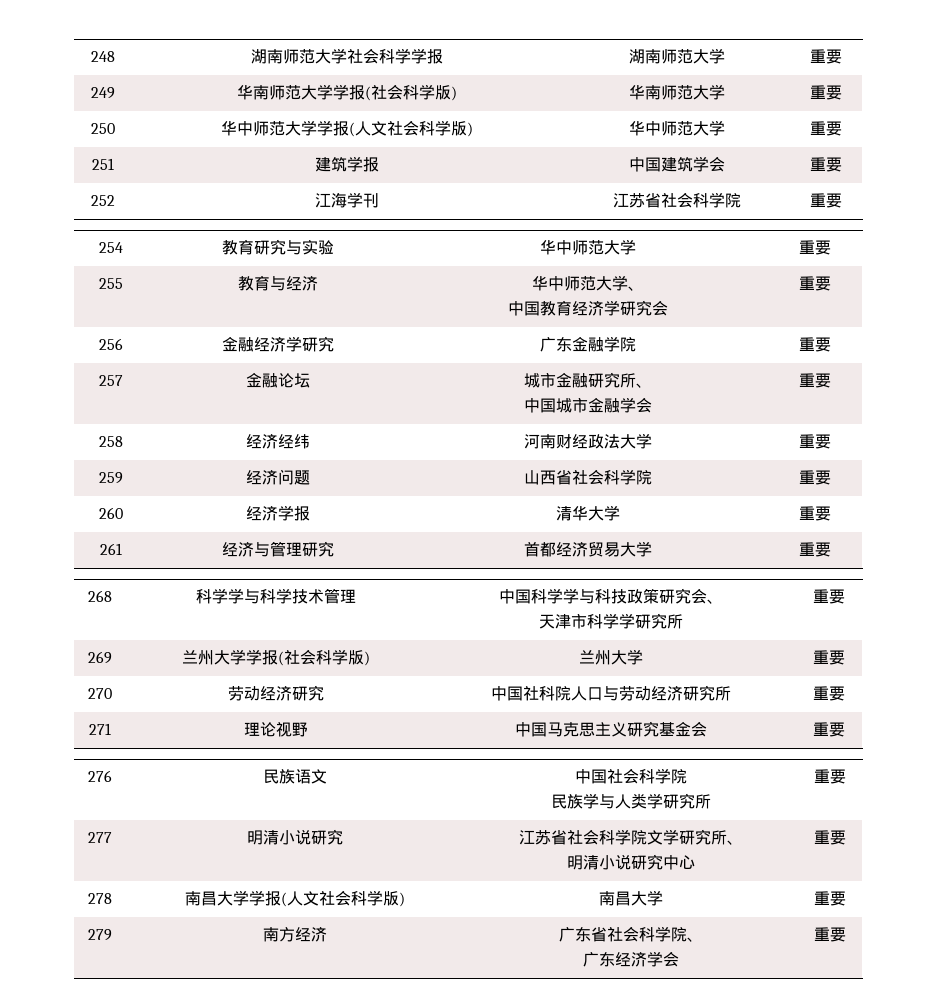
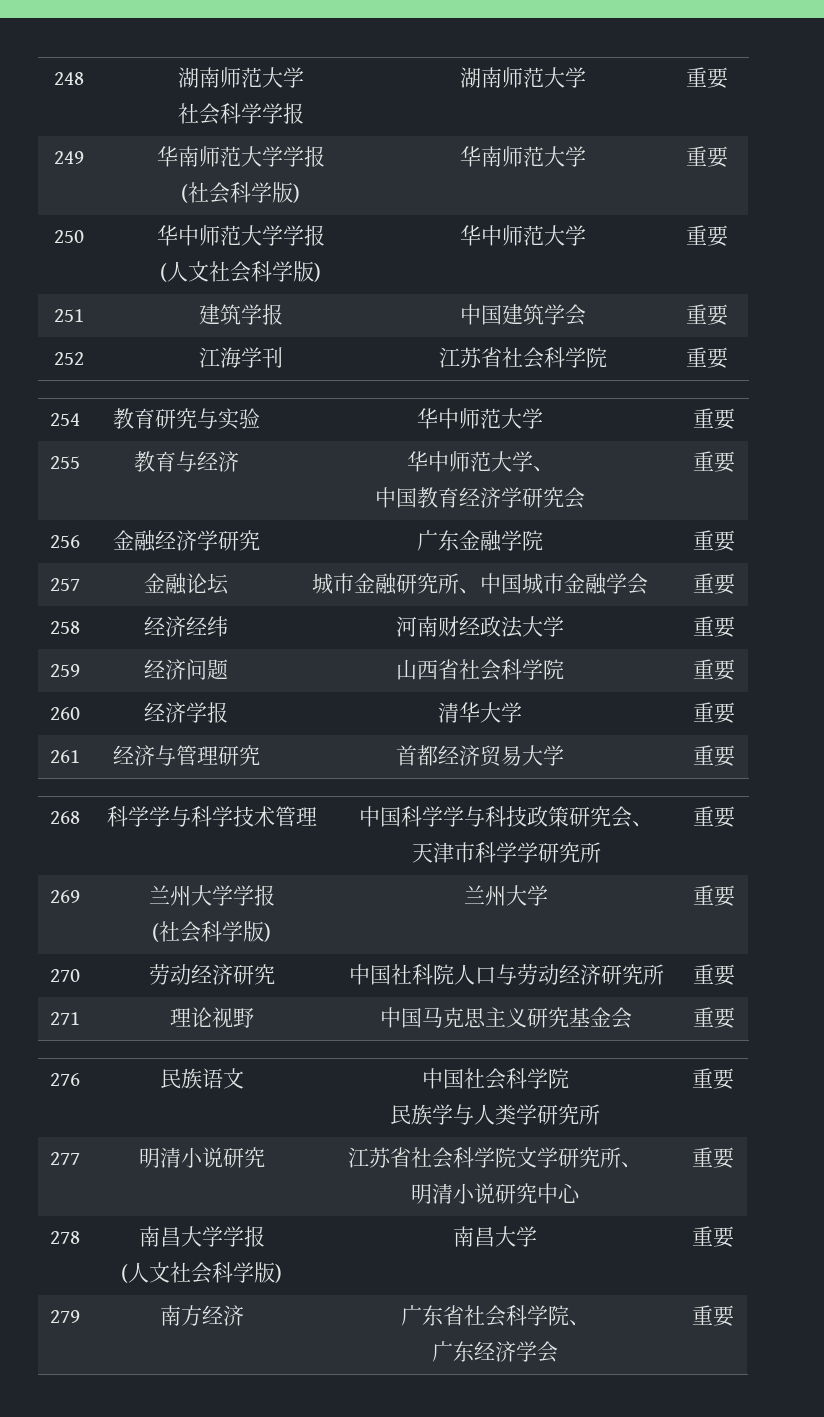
(347, 56) none -> (304, 77) //
(365, 92) none -> (325, 156) //
(349, 128) none -> (325, 235) //
(652, 385) // -> (480, 591) none
(278, 657) none -> (275, 895) //
(281, 898) none -> (265, 1236) //

